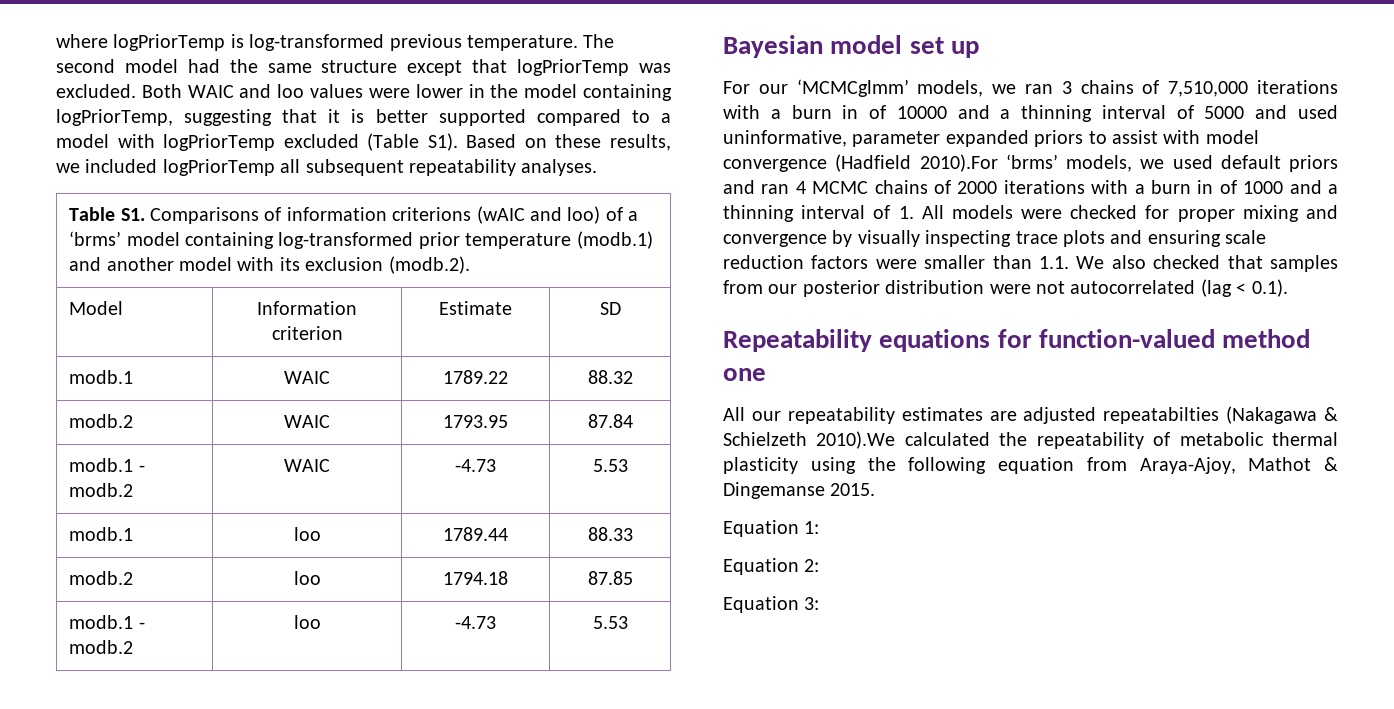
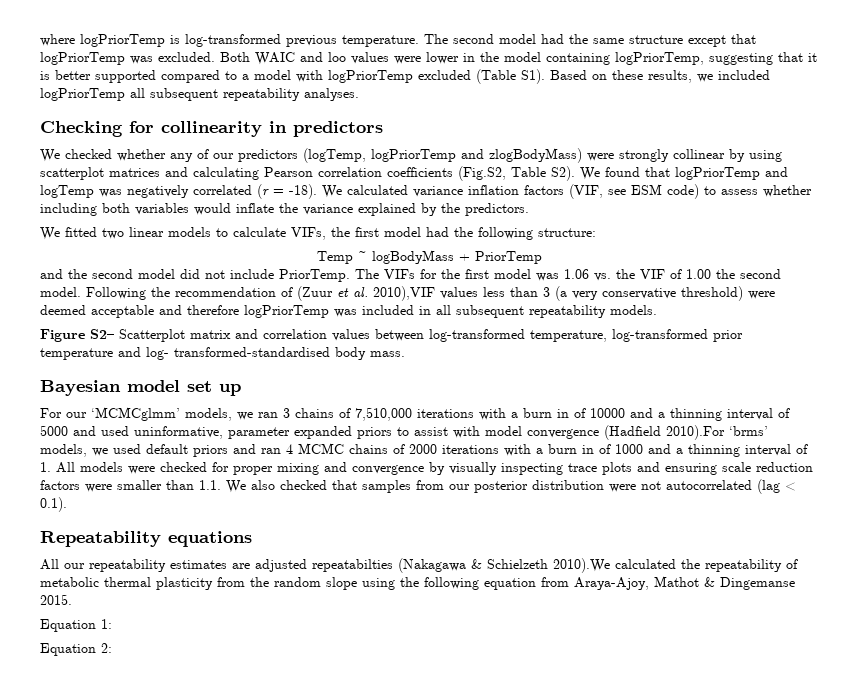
[69,206,639,224] [69,231,653,249] [69,256,470,274] [69,301,124,315] [257,301,357,315] [271,326,343,340] [439,301,512,315] [599,302,621,315] [69,370,134,384] [284,371,330,384] [443,370,508,384] [587,370,633,384] [69,414,134,428] [284,415,330,428] [443,415,508,428] [587,414,633,428] [69,458,145,472] [69,483,134,497] [284,459,330,472] [455,459,496,472] [592,459,628,472] [69,527,134,541] [293,527,321,541] [443,527,508,541] [587,527,633,541] [69,571,134,585] [293,571,321,585] [443,571,508,585] [587,571,633,585] [69,615,145,629] [69,640,134,654] [293,615,321,629] [455,616,496,629] [592,616,628,629] // Table S1. Comparisons of information criterions (wAIC and loo) of a ‘brms’ model containing log-transformed prior temperature (modb.1) and another model with its exclusion (modb.2). // Model | Information criterion | Estimate | SD // modb.1 | WAIC | 1789.22 | 88.32 // modb.2 | WAIC | 1793.95 | 87.84 // modb.1 - modb.2 | WAIC | -4.73 | 5.53 // modb.1 | loo | 1789.44 | 88.33 // modb.2 | loo | 1794.18 | 87.85 // modb.1 - modb.2 | loo | -4.73 | 5.53 -> [40,121,383,137] [40,148,782,163] [40,166,788,181] [40,184,812,199] [40,203,529,216] [40,227,596,240] [317,250,542,264] [40,269,781,282] [40,286,775,301] [40,305,657,318] [40,329,743,342] [40,347,405,360] // Checking for collinearity in predictors // We checked whether any of our predictors (logTemp, logPriorTemp and zlogBodyMass) were strongly collinear by using scatterplot matrices and calculating Pearson correlation coefficients (Fig.S2, Table S2). We found that logPriorTemp and logTemp was negatively correlated (r = -18). We calculated variance inflation factors (VIF, see ESM code) to assess whether including both variables would inflate the variance explained by the predictors. // We fitted two linear models to calculate VIFs, the first model had the following structure: // Temp ~ logBodyMass + PriorTemp // and the second model did not include PriorTemp. The VIFs for the first model was 1.06 vs. the VIF of 1.00 the second model. Following the recommendation of (Zuur et al. 2010),VIF values less than 3 (a very conservative threshold) were deemed acceptable and therefore logPriorTemp was included in all subsequent repeatability models. // Figure S2– Scatterplot matrix and correlation values between log-transformed temperature, log-transformed prior temperature and log- transformed-standardised body mass.
[997,329,1311,348] [723,368,766,381] for function-valued method one -> (252, 539) none
(798, 465) none -> [217,577,357,590] from the random slope
[723,596,820,613] // Equation 3: -> (112, 648) none

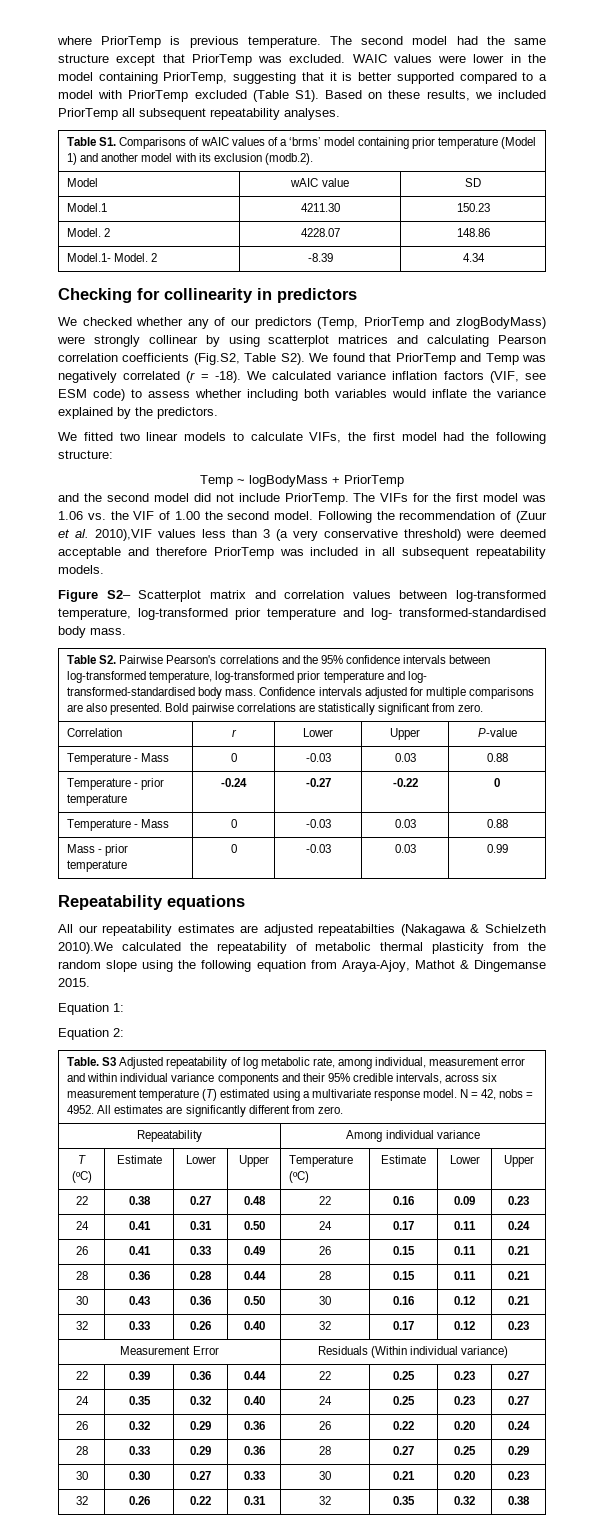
[80,34,281,47] logPriorTemp is log-transformed -> [101,36,181,48] PriorTemp is
[40,52,125,65] logPriorTemp -> [191,54,252,66] PriorTemp
[220,52,346,65] Both WAIC and loo -> [352,54,387,63] WAIC
[615,52,704,65] logPriorTemp, -> [163,72,228,84] PriorTemp,
[328,70,413,83] logPriorTemp -> [128,90,189,102] PriorTemp
[40,88,125,101] logPriorTemp -> [58,108,118,120] PriorTemp
(359, 94) none -> [67,137,537,149] [67,153,313,165] [67,178,99,187] [290,178,349,187] [465,178,481,187] [67,203,108,212] [300,203,340,212] [456,203,490,212] [67,228,111,237] [300,228,340,237] [456,228,490,237] [67,253,158,262] [307,253,333,262] [462,253,485,262] // Table S1. Comparisons of wAIC values of a ‘brms’ model containing prior temperature (Model 1) and another model with its exclusion (modb.2). // Model | wAIC value | SD // Model.1 | 4211.30 | 150.23 // Model. 2 | 4228.07 | 148.86 // Model.1- Model. 2 | -8.39 | 4.34
[303,148,456,163] (logTemp, logPriorTemp -> [317,317,424,329] (Temp, PriorTemp
[675,167,788,180] [40,185,94,198] logPriorTemp and logTemp -> [395,353,519,365] PriorTemp and Temp
[244,305,329,318] logPriorTemp -> [213,547,274,559] PriorTemp
[40,380,241,396] [40,407,790,421] [40,425,768,440] [40,443,808,457] [40,462,813,475] [40,479,796,494] [40,497,67,512] // Bayesian model set up // For our ‘MCMCglmm’ models, we ran 3 chains of 7,510,000 iterations with a burn in of 10000 and a thinning interval of 5000 and used uninformative, parameter expanded priors to assist with model convergence (Hadfield 2010).For ‘brms’ models, we used default priors and ran 4 MCMC chains of 2000 iterations with a burn in of 1000 and a thinning interval of 1. All models were checked for proper mixing and convergence by visually inspecting trace plots and ensuring scale reduction factors were smaller than 1.1. We also checked that samples from our posterior distribution were not autocorrelated (lag < 0.1). -> [67,655,491,664] [67,671,427,683] [67,687,534,699] [67,703,484,715] [67,728,123,737] [231,729,237,737] [303,728,333,737] [390,728,420,740] [477,728,517,737] [67,753,170,765] [230,753,237,762] [305,753,331,762] [394,753,416,762] [486,753,508,762] [67,778,165,790] [67,794,128,806] [221,778,247,787] [305,778,331,787] [392,778,418,787] [494,778,500,787] [67,819,170,831] [230,819,237,828] [305,819,331,828] [394,819,416,828] [486,819,508,828] [67,844,129,856] [67,860,128,872] [230,844,237,853] [305,844,331,853] [394,844,416,853] [486,844,508,853] // Table S2. Pairwise Pearson's correlations and the 95% confidence intervals between log-transformed temperature, log-transformed prior temperature and log- transformed-standardised body mass. Confidence intervals adjusted for multiple comparisons are also presented. Bold pairwise correlations are statistically significant from zero. // Correlation | r | Lower | Upper | P-value // Temperature - Mass | 0 | -0.03 | 0.03 | 0.88 // Temperature - prior temperature | -0.24 | -0.27 | -0.22 | 0 // Temperature - Mass | 0 | -0.03 | 0.03 | 0.88 // Mass - prior temperature | 0 | -0.03 | 0.03 | 0.99
(112, 648) none -> [67,1057,526,1069] [67,1073,498,1085] [67,1089,534,1101] [67,1105,343,1117] [137,1130,202,1142] [346,1130,480,1142] [78,1155,86,1164] [71,1171,92,1183] [116,1155,162,1164] [185,1155,216,1164] [239,1155,269,1167] [289,1155,354,1167] [289,1171,310,1183] [381,1155,426,1164] [449,1155,480,1164] [503,1155,534,1167] [75,1196,88,1205] [128,1196,151,1205] [190,1196,211,1205] [243,1196,266,1205] [319,1196,331,1205] [393,1196,414,1205] [454,1196,475,1205] [508,1196,529,1205] [75,1221,89,1230] [128,1221,151,1230] [190,1221,212,1230] [243,1221,265,1230] [319,1221,332,1230] [393,1221,414,1230] [454,1221,476,1230] [508,1221,530,1230] [75,1246,88,1255] [128,1246,151,1255] [190,1246,211,1255] [243,1246,265,1255] [319,1246,331,1255] [393,1246,415,1255] [454,1246,476,1255] [508,1246,530,1255] [75,1271,88,1280] [128,1271,150,1280] [190,1271,212,1280] [243,1271,266,1280] [319,1271,331,1280] [393,1271,415,1280] [454,1271,476,1280] [508,1271,530,1280] [75,1296,88,1305] [128,1296,150,1305] [190,1296,211,1305] [243,1296,265,1305] [319,1296,331,1305] [393,1296,414,1305] [454,1296,475,1305] [508,1296,530,1305] [75,1321,88,1330] [128,1321,150,1330] [190,1321,211,1330] [243,1321,265,1330] [319,1321,331,1330] [393,1321,414,1330] [454,1321,475,1330] [508,1321,529,1330] [120,1346,219,1355] [317,1346,509,1358] [75,1371,88,1380] [128,1371,150,1380] [190,1371,211,1380] [243,1371,266,1380] [319,1371,331,1380] [393,1371,415,1380] [454,1371,475,1380] [508,1371,529,1380] [75,1396,89,1405] [128,1396,151,1405] [190,1396,211,1405] [243,1396,265,1405] [319,1396,332,1405] [393,1396,415,1405] [454,1396,475,1405] [508,1396,529,1405] [75,1421,88,1430] [128,1421,150,1430] [190,1421,211,1430] [243,1421,265,1430] [319,1421,331,1430] [393,1421,414,1430] [454,1421,475,1430] [508,1421,530,1430] [75,1446,88,1455] [128,1446,150,1455] [190,1446,211,1455] [243,1446,265,1455] [319,1446,331,1455] [393,1446,414,1455] [454,1446,476,1455] [508,1446,529,1455] [75,1471,88,1480] [128,1471,150,1480] [190,1471,211,1480] [243,1471,265,1480] [319,1471,331,1480] [393,1471,415,1480] [454,1471,475,1480] [508,1471,529,1480] [75,1496,88,1505] [128,1496,150,1505] [190,1496,211,1505] [243,1496,266,1505] [319,1496,331,1505] [393,1496,415,1505] [454,1496,475,1505] [508,1496,530,1505] // Table. S3 Adjusted repeatability of log metabolic rate, among individual, measurement error and within individual variance components and their 95% credible intervals, across six measurement temperature (T) estimated using a multivariate response model. N = 42, nobs = 4952. All estimates are significantly different from zero. // Repeatability | Among individual variance // T (ºC) | Estimate | Lower | Upper | Temperature (ºC) | Estimate | Lower | Upper // 22 | 0.38 | 0.27 | 0.48 | 22 | 0.16 | 0.09 | 0.23 // 24 | 0.41 | 0.31 | 0.50 | 24 | 0.17 | 0.11 | 0.24 // 26 | 0.41 | 0.33 | 0.49 | 26 | 0.15 | 0.11 | 0.21 // 28 | 0.36 | 0.28 | 0.44 | 28 | 0.15 | 0.11 | 0.21 // 30 | 0.43 | 0.36 | 0.50 | 30 | 0.16 | 0.12 | 0.21 // 32 | 0.33 | 0.26 | 0.40 | 32 | 0.17 | 0.12 | 0.23 // Measurement Error | Residuals (Within individual variance) // 22 | 0.39 | 0.36 | 0.44 | 22 | 0.25 | 0.23 | 0.27 // 24 | 0.35 | 0.32 | 0.40 | 24 | 0.25 | 0.23 | 0.27 // 26 | 0.32 | 0.29 | 0.36 | 26 | 0.22 | 0.20 | 0.24 // 28 | 0.33 | 0.29 | 0.36 | 28 | 0.27 | 0.25 | 0.29 // 30 | 0.30 | 0.27 | 0.33 | 30 | 0.21 | 0.20 | 0.23 // 32 | 0.26 | 0.22 | 0.31 | 32 | 0.35 | 0.32 | 0.38

